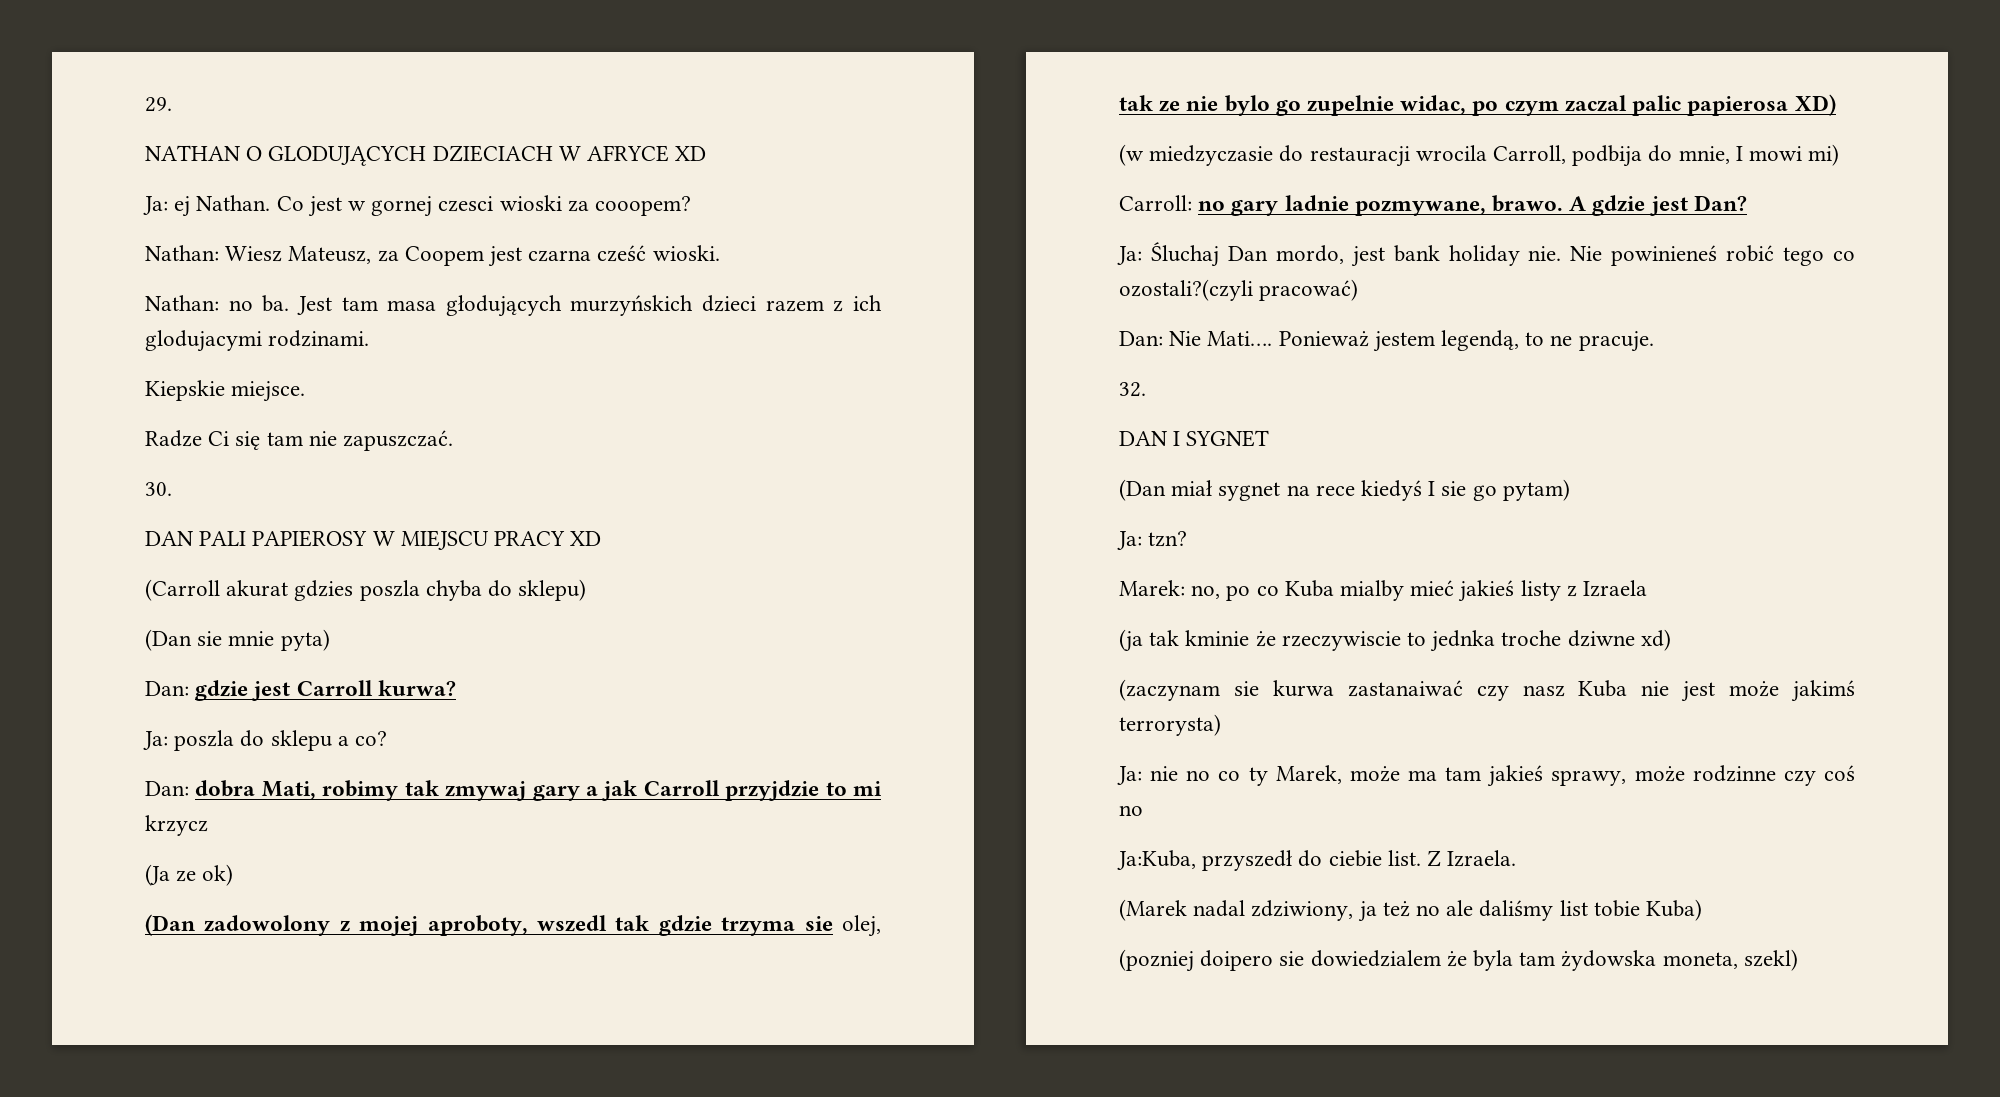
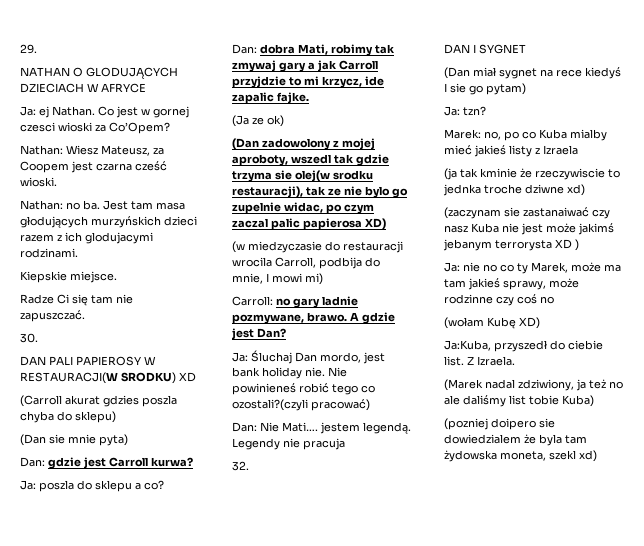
[675,146,707,161] XD -> (146, 88) none
[595,196,692,216] cooopem? -> [109,122,170,134] Co’Opem?
[400,530,566,550] MIEJSCU PRACY -> [20,372,176,384] RESTAURACJI(W SRODKU)
[145,815,208,836] krzycz -> [322,76,384,88] [232,92,309,104] krzycz, ide zapalic fajke.
[841,915,881,937] olej, -> [295,170,373,182] [232,186,303,198] olej(w srodku restauracji),
[1278,330,1654,352] Ponieważ jestem legendą, to ne pracuje. -> [320,422,411,434] [232,438,345,450] jestem legendą. Legendy nie pracuja
[1272,680,1334,697] kurwa -> (520, 212) none
[1119,714,1221,736] terrorysta) -> [443,239,579,251] jebanym terrorysta XD )
(1143, 810) none -> [444,317,540,329] // (wołam Kubę XD)
[1743,949,1798,971] szekl) -> [549,450,597,462] szekl xd)

